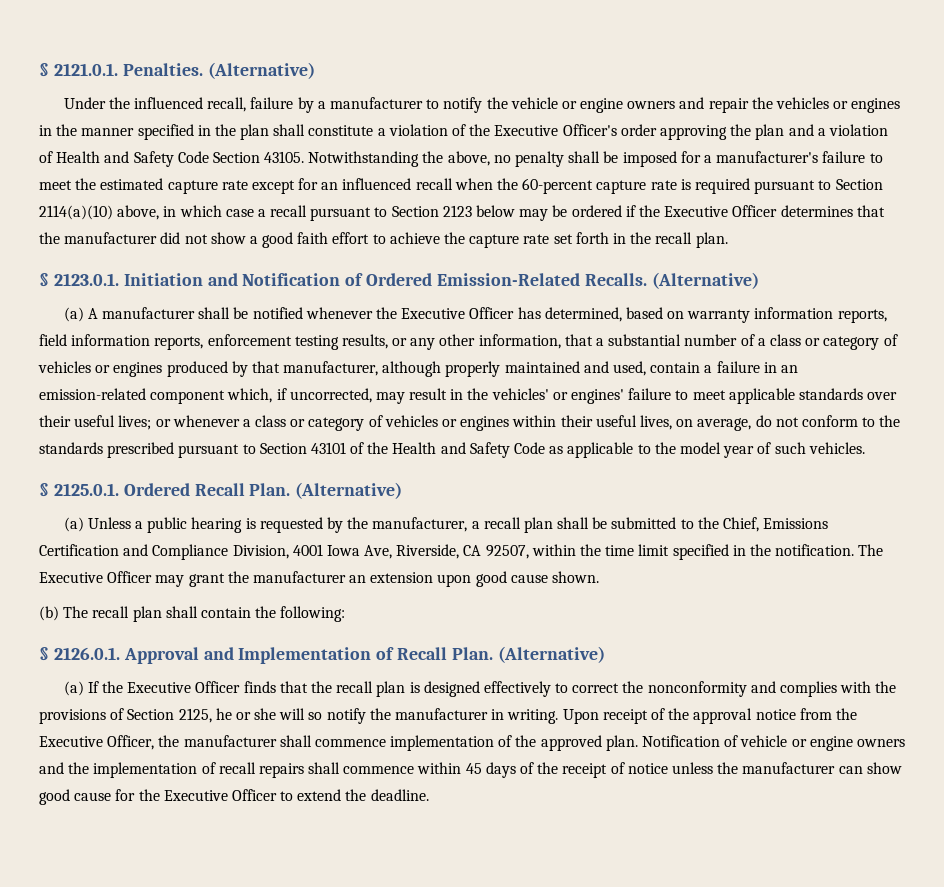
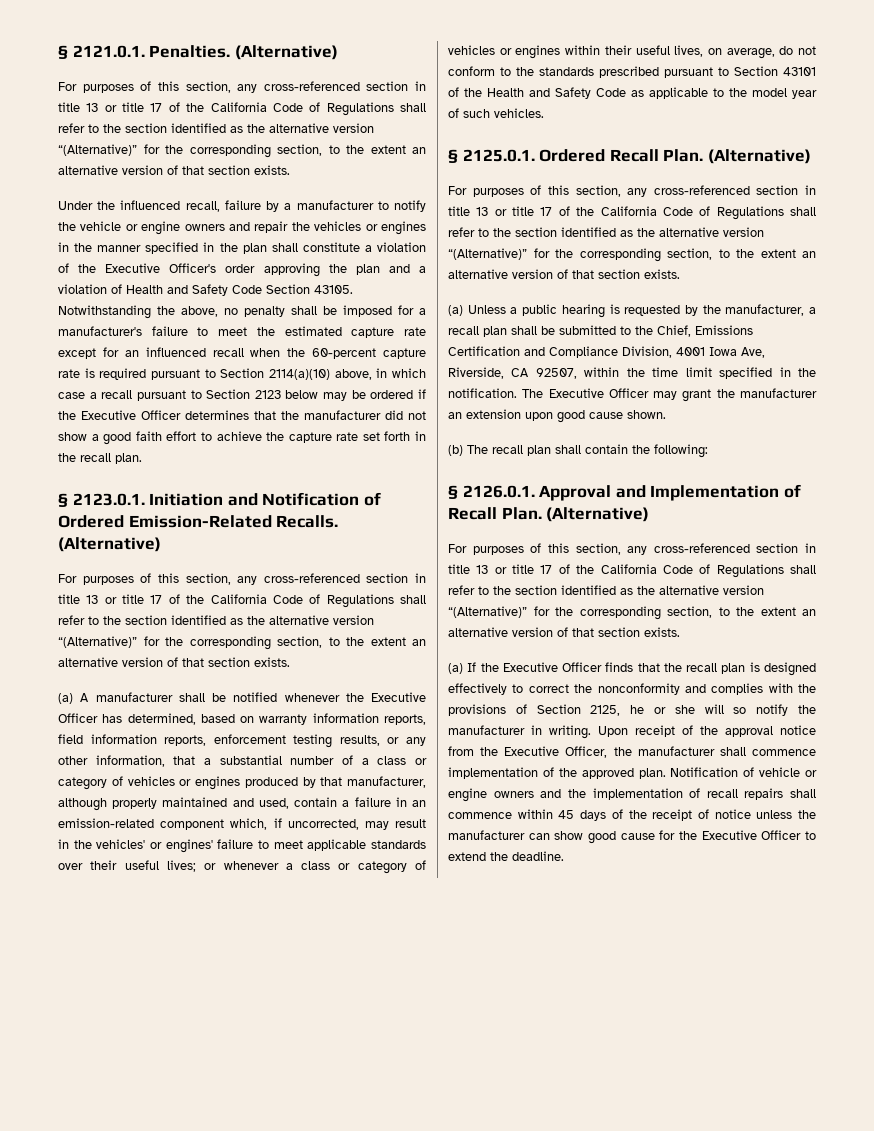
(315, 70) none -> [58,81,426,93] [58,102,426,116] [58,123,374,133] [58,144,426,158] [58,165,290,175] // For purposes of this section, any cross-referenced section in title 13 or title 17 of the California Code of Regulations shall refer to the section identified as the alternative version “(Alternative)” for the corresponding section, to the extent an alternative version of that section exists.
(759, 280) none -> [58,573,426,585] [58,594,426,608] [58,615,374,625] [58,636,426,650] [58,657,290,667] // For purposes of this section, any cross-referenced section in title 13 or title 17 of the California Code of Regulations shall refer to the section identified as the alternative version “(Alternative)” for the corresponding section, to the extent an alternative version of that section exists.
(403, 490) none -> [448,185,816,197] [448,206,816,220] [448,227,764,237] [448,248,816,262] [448,269,680,279] // For purposes of this section, any cross-referenced section in title 13 or title 17 of the California Code of Regulations shall refer to the section identified as the alternative version “(Alternative)” for the corresponding section, to the extent an alternative version of that section exists.
(605, 654) none -> [448,543,816,555] [448,564,816,578] [448,585,764,595] [448,606,816,620] [448,627,680,637] // For purposes of this section, any cross-referenced section in title 13 or title 17 of the California Code of Regulations shall refer to the section identified as the alternative version “(Alternative)” for the corresponding section, to the extent an alternative version of that section exists.

